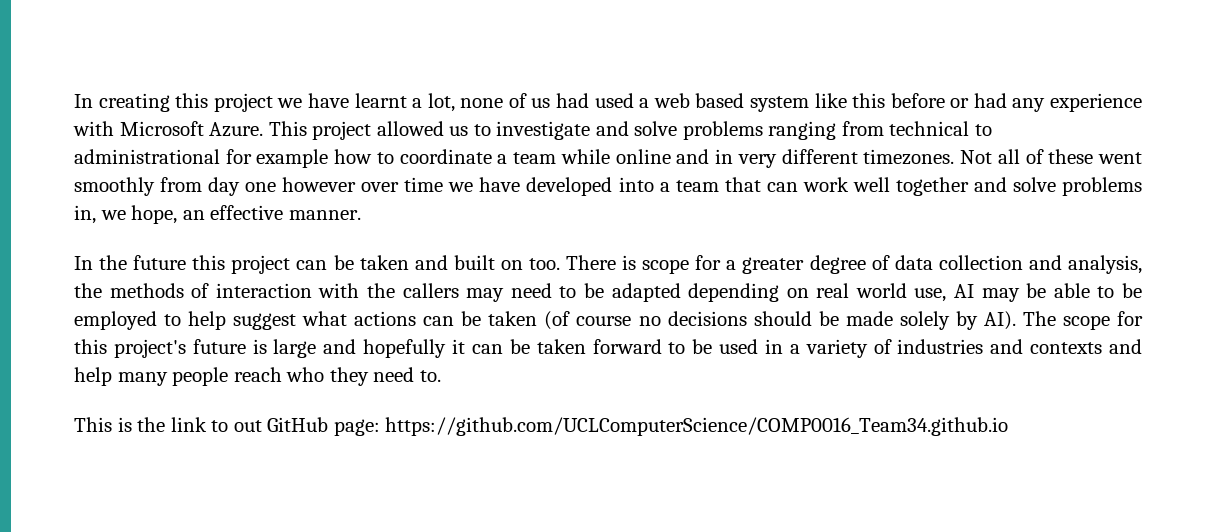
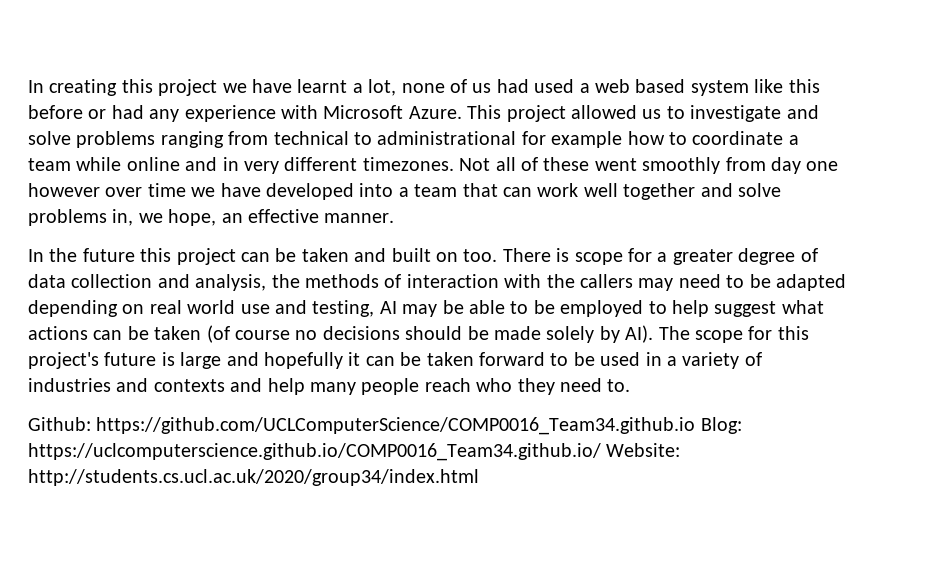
[914,288,947,302] use, -> [240,300,375,317] use and testing,
[74,417,1009,436] This is the link to out GitHub page: https://github.com/UCLComputerScience/COMP0016_Team34.github.io -> [28,417,742,435] [28,443,681,461] [28,469,479,486] Github: https://github.com/UCLComputerScience/COMP0016_Team34.github.io Blog: https://uclcomputerscience.github.io/COMP0016_Team34.github.io/ Website: http://students.cs.ucl.ac.uk/2020/group34/index.html

